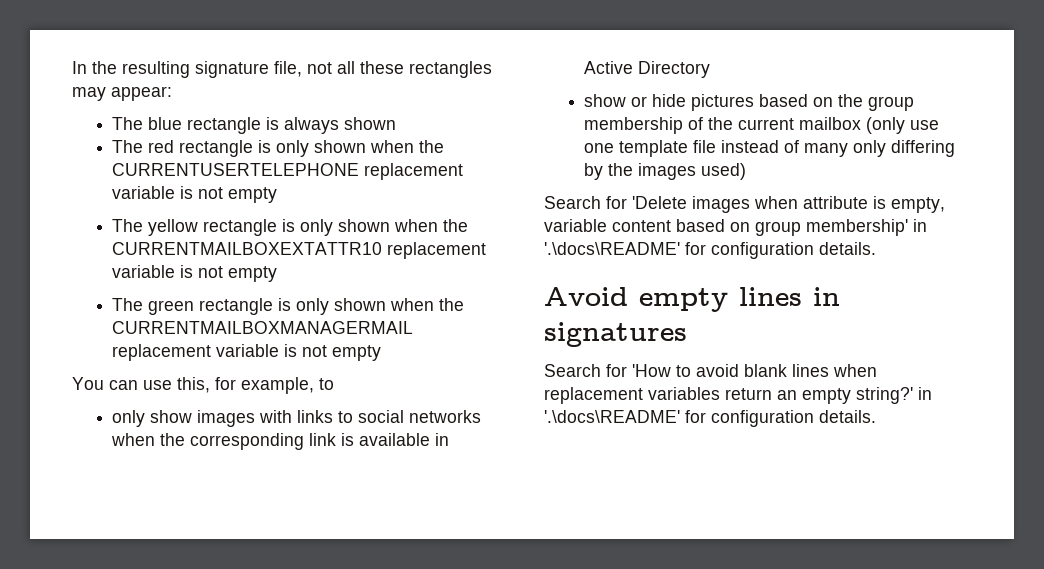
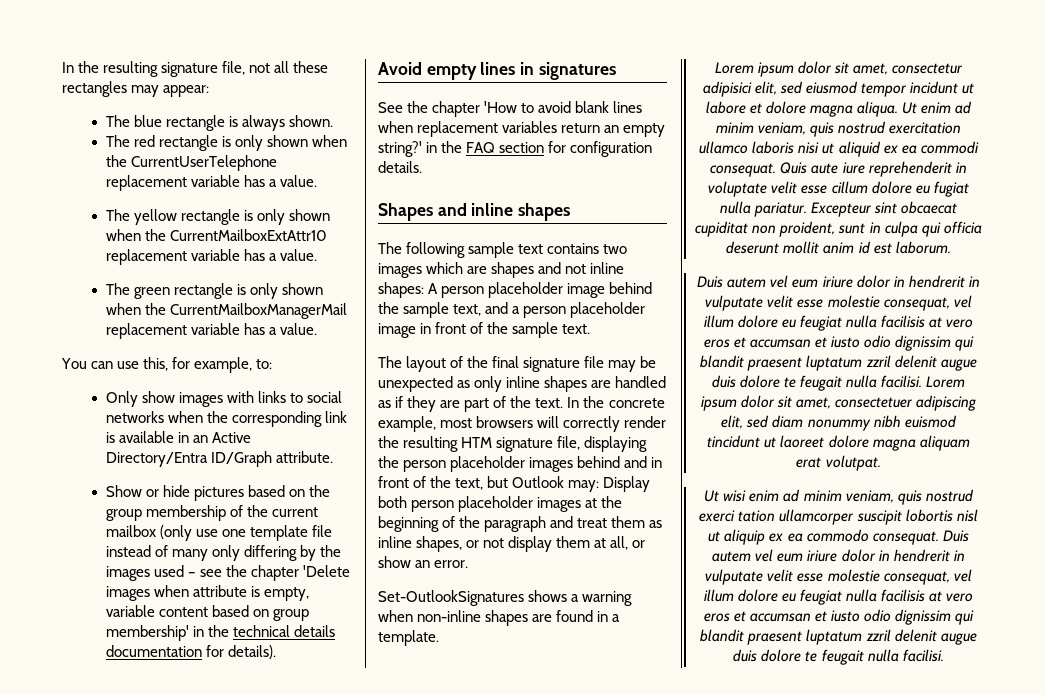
[344,117,397,130] shown -> [288,115,333,127] shown.
[112,163,464,180] [112,186,278,203] CURRENTUSERTELEPHONE replacement variable is not empty -> [130,155,277,171] [105,175,317,191] CurrentUserTelephone replacement variable has a value.
[112,242,487,259] [112,265,278,282] CURRENTMAILBOXEXTATTR10 replacement variable is not empty -> [169,229,327,241] [105,249,317,265] CurrentMailboxExtAttr10 replacement variable has a value.
[112,321,414,334] [112,344,382,361] CURRENTMAILBOXMANAGERMAIL replacement variable is not empty -> [169,303,347,319] [105,323,317,339] CurrentMailboxManagerMail replacement variable has a value.
[319,378,334,390] [112,410,146,427] to // only -> [256,359,273,369] [105,391,138,407] to: // Only
[584,61,711,78] [584,94,627,107] Active Directory // show -> [192,432,251,443] [105,451,333,467] [105,485,142,497] an Active Directory/Entra ID/Graph attribute. // Show
[701,163,747,180] [544,196,627,209] used) // Search for -> [153,565,299,581] used – see the chapter
[544,242,876,259] '.\docs\README' for configuration details. -> [207,625,335,637] [105,645,276,659] the technical details documentation for details).
[544,364,627,377] Search for -> [378,101,481,117] See the chapter
[544,410,876,427] '.\docs\README' for configuration details. -> [441,141,653,157] [378,161,422,173] [378,203,571,221] [378,242,628,258] [378,262,625,278] [378,282,653,298] [378,302,646,318] [378,322,591,338] [378,356,657,372] [378,376,667,392] [378,396,665,412] [378,416,667,432] [378,436,648,452] [378,456,663,472] [378,476,651,492] [378,496,623,512] [378,516,663,532] [378,536,646,552] [378,556,469,568] [378,590,633,606] [378,610,621,626] [378,630,439,646] [714,61,964,77] [702,81,975,97] [705,101,973,117] [715,121,962,137] [699,141,979,157] [710,161,967,177] [708,181,969,197] [719,201,958,217] [695,221,982,237] [726,241,951,254] [697,275,980,288] [705,295,972,311] [703,315,974,331] [703,335,975,351] [700,355,977,371] [711,375,966,391] [700,395,978,411] [721,415,957,431] [707,435,970,451] [796,455,881,471] [704,489,974,505] [699,509,978,525] [708,529,969,545] [712,549,965,562] [705,569,972,585] [703,589,974,605] [703,609,975,625] [700,629,977,645] [733,649,944,665] the FAQ section for configuration details. // Shapes and inline shapes // The following sample text contains two images which are shapes and not inline shapes: A person placeholder image behind the sample text, and a person placeholder image in front of the sample text. // The layout of the final signature file may be unexpected as only inline shapes are handled as if they are part of the text. In the concrete example, most browsers will correctly render the resulting HTM signature file, displaying the person placeholder images behind and in front of the text, but Outlook may: Display both person placeholder images at the beginning of the paragraph and treat them as inline shapes, or not display them at all, or show an error. // Set-OutlookSignatures shows a warning when non-inline shapes are found in a template. // Lorem ipsum dolor sit amet, consectetur adipisici elit, sed eiusmod tempor incidunt ut labore et dolore magna aliqua. Ut enim ad minim veniam, quis nostrud exercitation ullamco laboris nisi ut aliquid ex ea commodi consequat. Quis aute iure reprehenderit in voluptate velit esse cillum dolore eu fugiat nulla pariatur. Excepteur sint obcaecat cupiditat non proident, sunt in culpa qui officia deserunt mollit anim id est laborum. // Duis autem vel eum iriure dolor in hendrerit in vulputate velit esse molestie consequat, vel illum dolore eu feugiat nulla facilisis at vero eros et accumsan et iusto odio dignissim qui blandit praesent luptatum zzril delenit augue duis dolore te feugait nulla facilisi. Lorem ipsum dolor sit amet, consectetuer adipiscing elit, sed diam nonummy nibh euismod tincidunt ut laoreet dolore magna aliquam erat volutpat. // Ut wisi enim ad minim veniam, quis nostrud exerci tation ullamcorper suscipit lobortis nisl ut aliquip ex ea commodo consequat. Duis autem vel eum iriure dolor in hendrerit in vulputate velit esse molestie consequat, vel illum dolore eu feugiat nulla facilisis at vero eros et accumsan et iusto odio dignissim qui blandit praesent luptatum zzril delenit augue duis dolore te feugait nulla facilisi.

